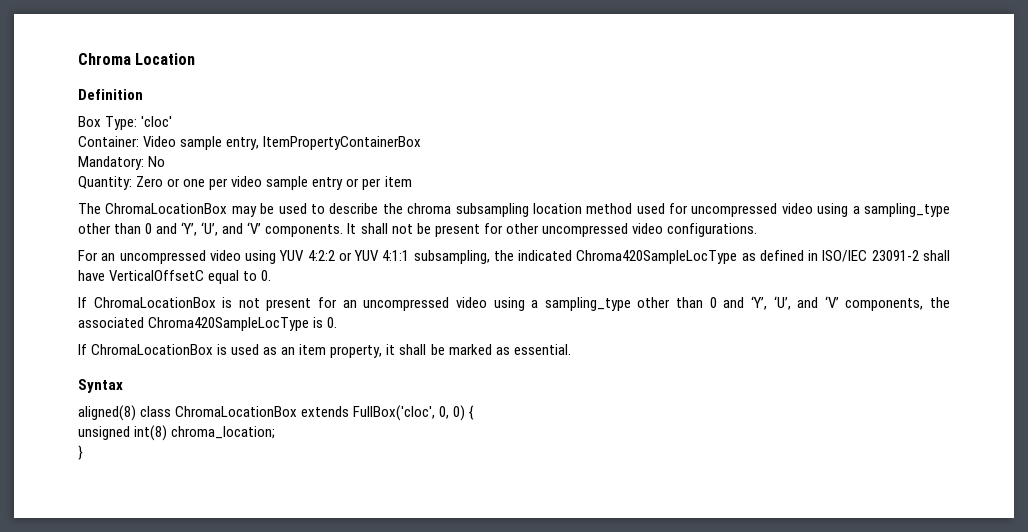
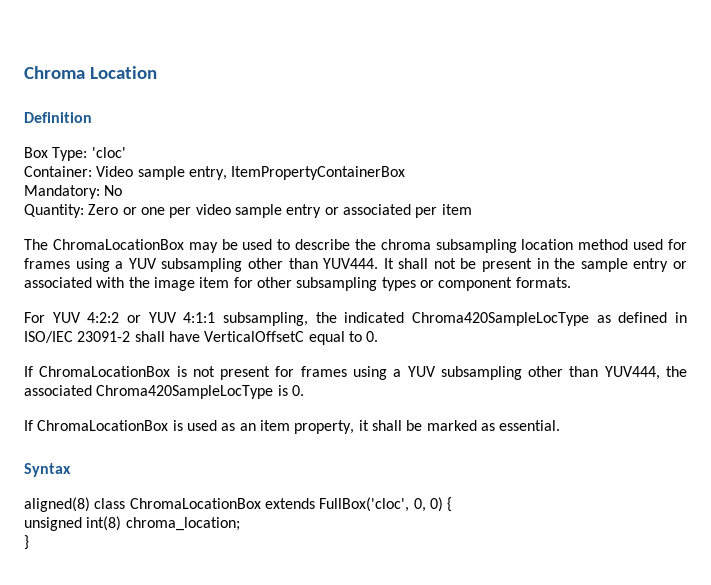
(360, 182) none -> [342,204,411,215] associated
[691,203,951,217] [78,222,344,237] uncompressed video using a sampling_type other than 0 and ‘Y’, ‘U’, and ‘V’ components. -> [24,258,379,272] frames using a YUV subsampling other than YUV444.
[483,223,757,237] [78,250,277,264] for other uncompressed video configurations. // For an uncompressed video using -> [536,258,687,272] [24,277,571,291] [24,312,45,323] in the sample entry or associated with the image item for other subsampling types or component formats. // For
[342,296,924,311] an uncompressed video using a sampling_type other than 0 and ‘Y’, ‘U’, and ‘V’ components, -> [300,366,660,380] frames using a YUV subsampling other than YUV444,

